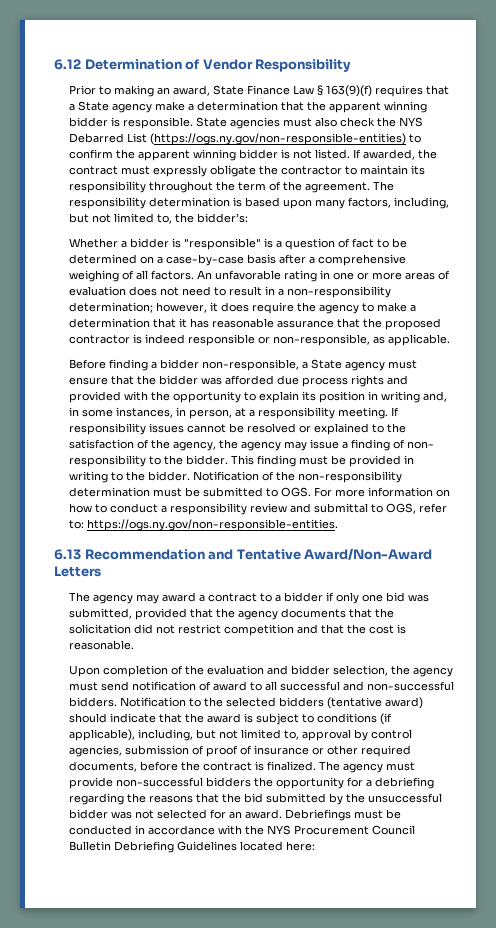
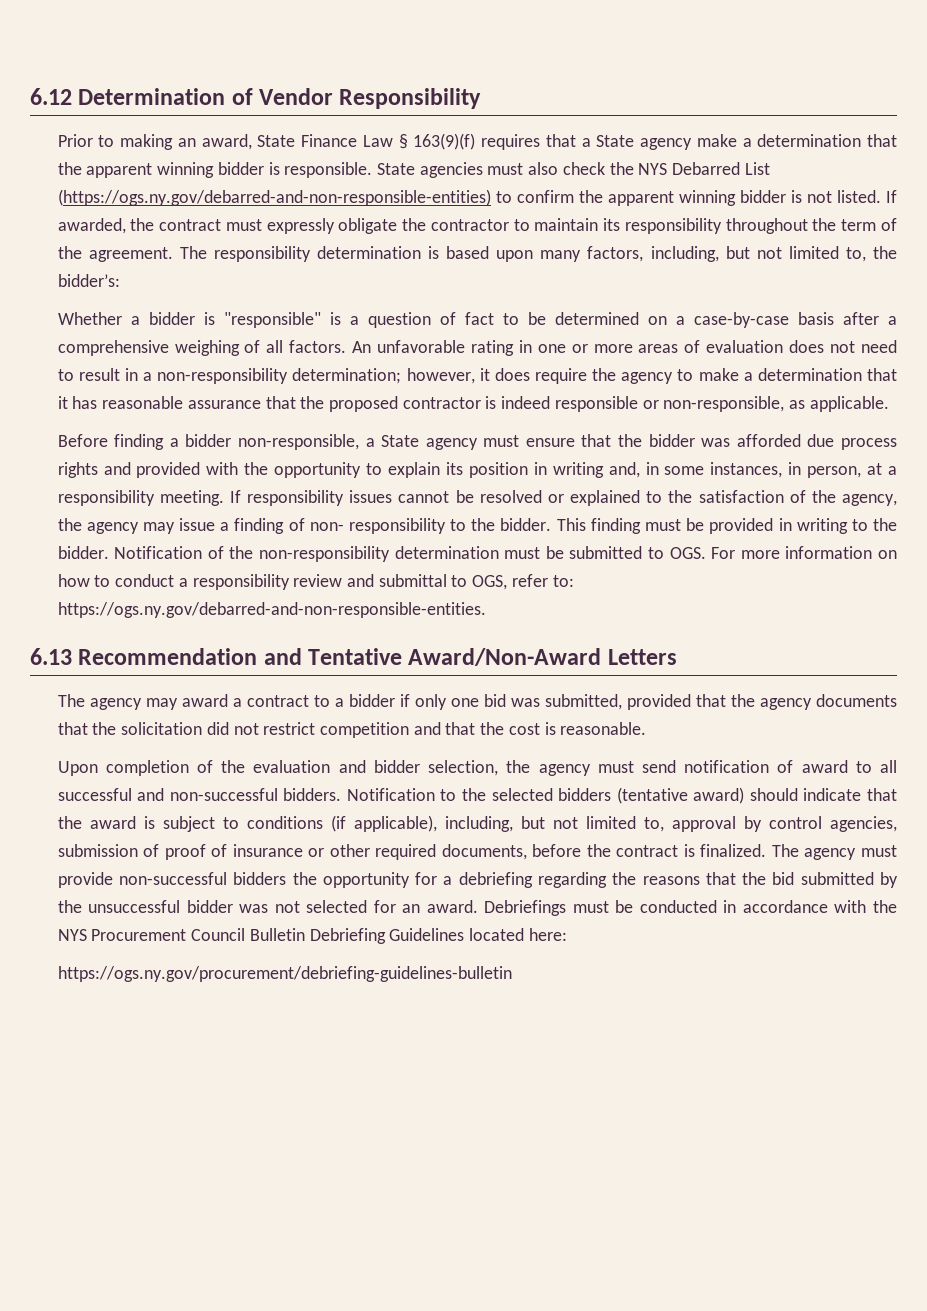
[150,133,407,145] (https://ogs.ny.gov/non-responsible-entities) -> [57,189,491,206] (https://ogs.ny.gov/debarred-and-non-responsible-entities)
[87,519,339,531] https://ogs.ny.gov/non-responsible-entities. -> [57,602,486,618] https://ogs.ny.gov/debarred-and-non-responsible-entities.
(316, 846) none -> [57,966,512,982] // https://ogs.ny.gov/procurement/debriefing-guidelines-bulletin

